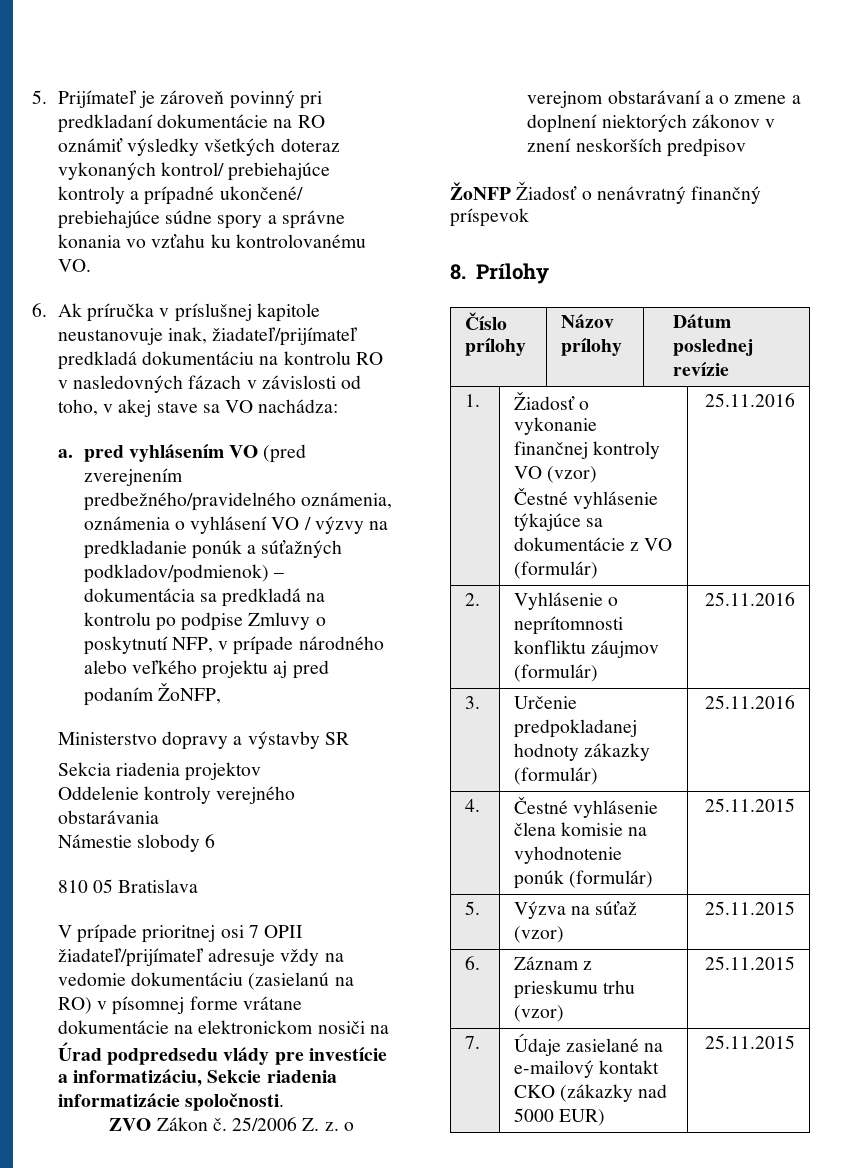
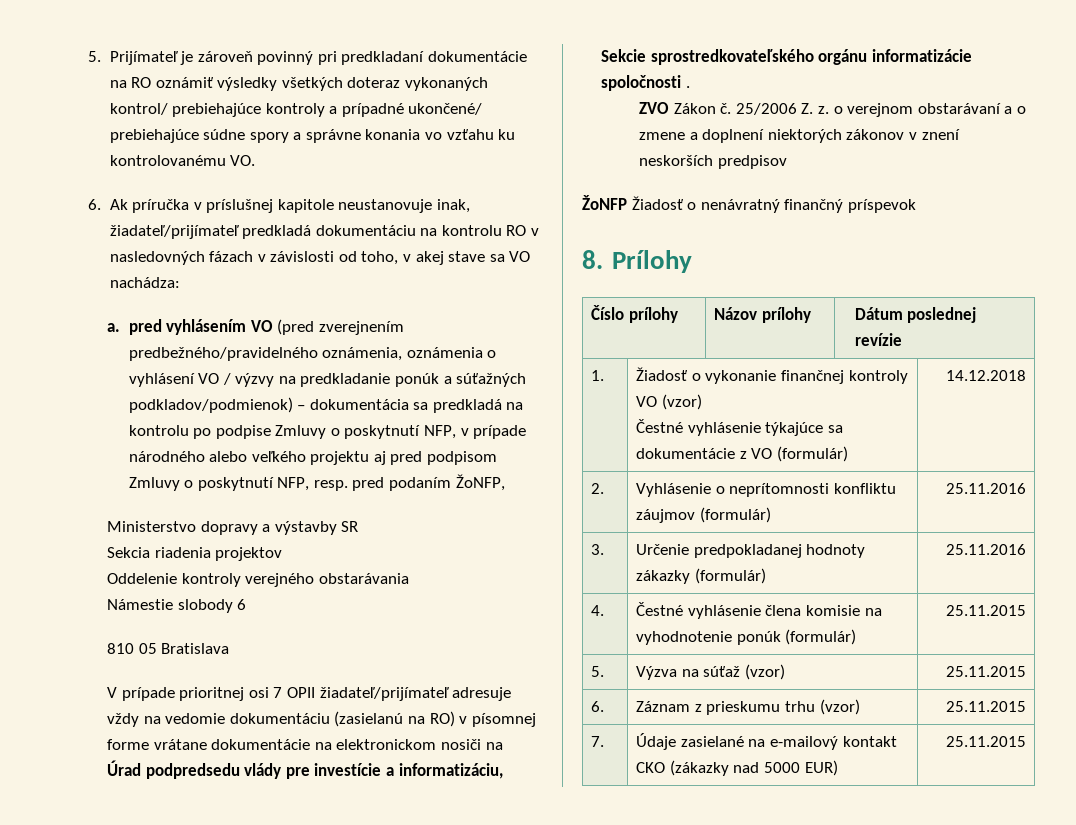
(329, 669) none -> [427,451,498,465] [128,477,385,491] podpisom Zmluvy o poskytnutí NFP, resp. pred
[266,1070,337,1083] [57,1093,285,1111] riadenia informatizácie spoločnosti. -> [650,49,972,65] [601,75,690,91] sprostredkovateľského orgánu informatizácie spoločnosti .
[705,393,796,407] 25.11.2016 -> [945,370,1026,381] 14.12.2018

